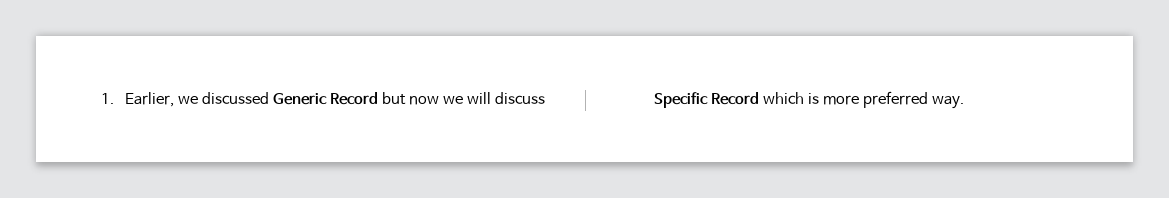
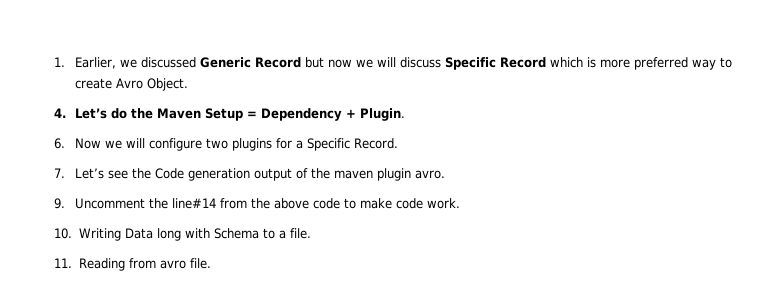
[931,96,964,109] way. -> [692,57,733,70] [75,78,189,91] [54,108,406,121] [54,138,399,151] [54,168,446,181] [54,198,461,209] [54,228,311,241] [54,258,211,271] way to create Avro Object. // 4. Let’s do the Maven Setup = Dependency + Plugin. // 6. Now we will configure two plugins for a Specific Record. // 7. Let’s see the Code generation output of the maven plugin avro. // 9. Uncomment the line#14 from the above code to make code work. // 10. Writing Data long with Schema to a file. // 11. Reading from avro file.

